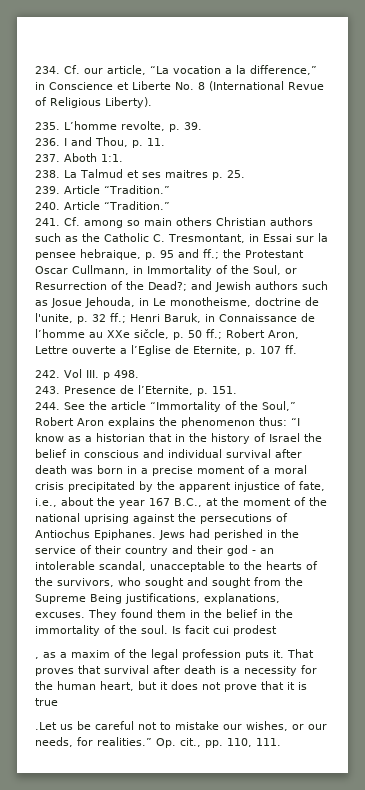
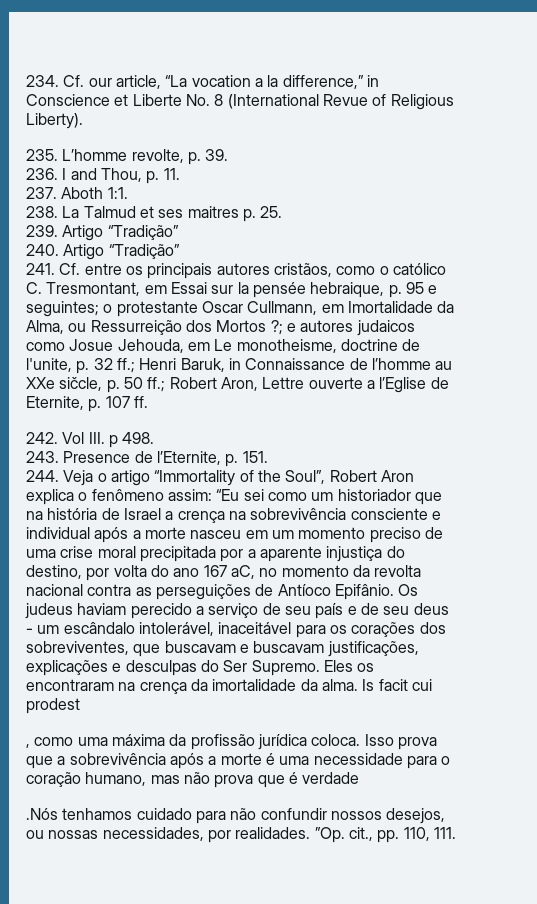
[64,185,170,194] Article “Tradition.” -> [62,225,179,241] Artigo “Tradição”
[64,201,170,210] Article “Tradition.” -> [63,244,180,260] Artigo “Tradição”
[84,217,313,228] [35,233,149,242] among so main others Christian authors such as the Catholic -> [84,263,446,279] entre os principais autores cristãos, como o católico
[248,234,259,242] in -> [144,285,167,294] em
[35,252,76,260] pensee -> [252,282,306,298] pensée
[178,249,304,259] [35,265,297,276] [35,281,328,292] [35,300,48,306] and ff.; the Protestant Oscar Cullmann, in Immortality of the Soul, or Resurrection of the Dead?; and Jewish authors such as -> [428,285,438,294] [26,301,455,317] [26,320,415,336] [26,342,65,351] e seguintes; o protestante Oscar Cullmann, em Imortalidade da Alma, ou Ressurreição dos Mortos ?; e autores judaicos como
[139,298,149,306] in -> [187,342,210,351] em
[64,401,146,410] See the article -> [63,470,150,486] Veja o artigo
[262,401,296,411] Soul,” -> [285,470,326,484] Soul”,
[108,417,300,428] [35,433,322,444] [35,449,302,458] [35,465,307,476] [35,481,325,492] [35,497,327,508] [35,513,288,524] [35,529,299,540] [35,545,274,556] [35,561,318,572] [35,577,303,588] [35,593,280,604] [35,609,293,620] [35,625,168,636] explains the phenomenon thus: “I know as a historian that in the history of Israel the belief in conscious and individual survival after death was born in a precise moment of a moral crisis precipitated by the apparent injustice of fate, i.e., about the year 167 B.C., at the moment of the national uprising against the persecutions of Antiochus Epiphanes. Jews had perished in the service of their country and their god - an intolerable scandal, unacceptable to the hearts of the survivors, who sought and sought from the Supreme Being justifications, explanations, excuses. They found them in the belief in the immortality of the soul. -> [26,489,442,505] [26,508,441,523] [26,527,443,543] [26,546,405,562] [26,565,422,581] [26,584,419,600] [25,603,449,619] [26,622,446,638] [26,641,419,657] [26,660,375,676] [26,679,358,694] explica o fenômeno assim: “Eu sei como um historiador que na história de Israel a crença na sobrevivência consciente e individual após a morte nasceu em um momento preciso de uma crise moral precipitada por a aparente injustiça do destino, por volta do ano 167 aC, no momento da revolta nacional contra as perseguições de Antíoco Epifânio. Os judeus haviam perecido a serviço de seu país e de seu deus - um escândalo intolerável, inaceitável para os corações dos sobreviventes, que buscavam e buscavam justificações, explicações e desculpas do Ser Supremo. Eles os encontraram na crença da imortalidade da alma.
[43,649,314,660] [35,665,317,676] [35,681,307,692] [35,698,58,706] [35,721,327,731] [35,737,176,748] as a maxim of the legal profession puts it. That proves that survival after death is a necessity for the human heart, but it does not prove that it is true // .Let us be careful not to mistake our wishes, or our needs, for realities.” Op. -> [34,734,437,750] [26,753,451,769] [26,772,360,788] [26,808,446,824] [26,827,345,843] como uma máxima da profissão jurídica coloca. Isso prova que a sobrevivência após a morte é uma necessidade para o coração humano, mas não prova que é verdade // .Nós tenhamos cuidado para não confundir nossos desejos, ou nossas necessidades, por realidades. ”Op.

